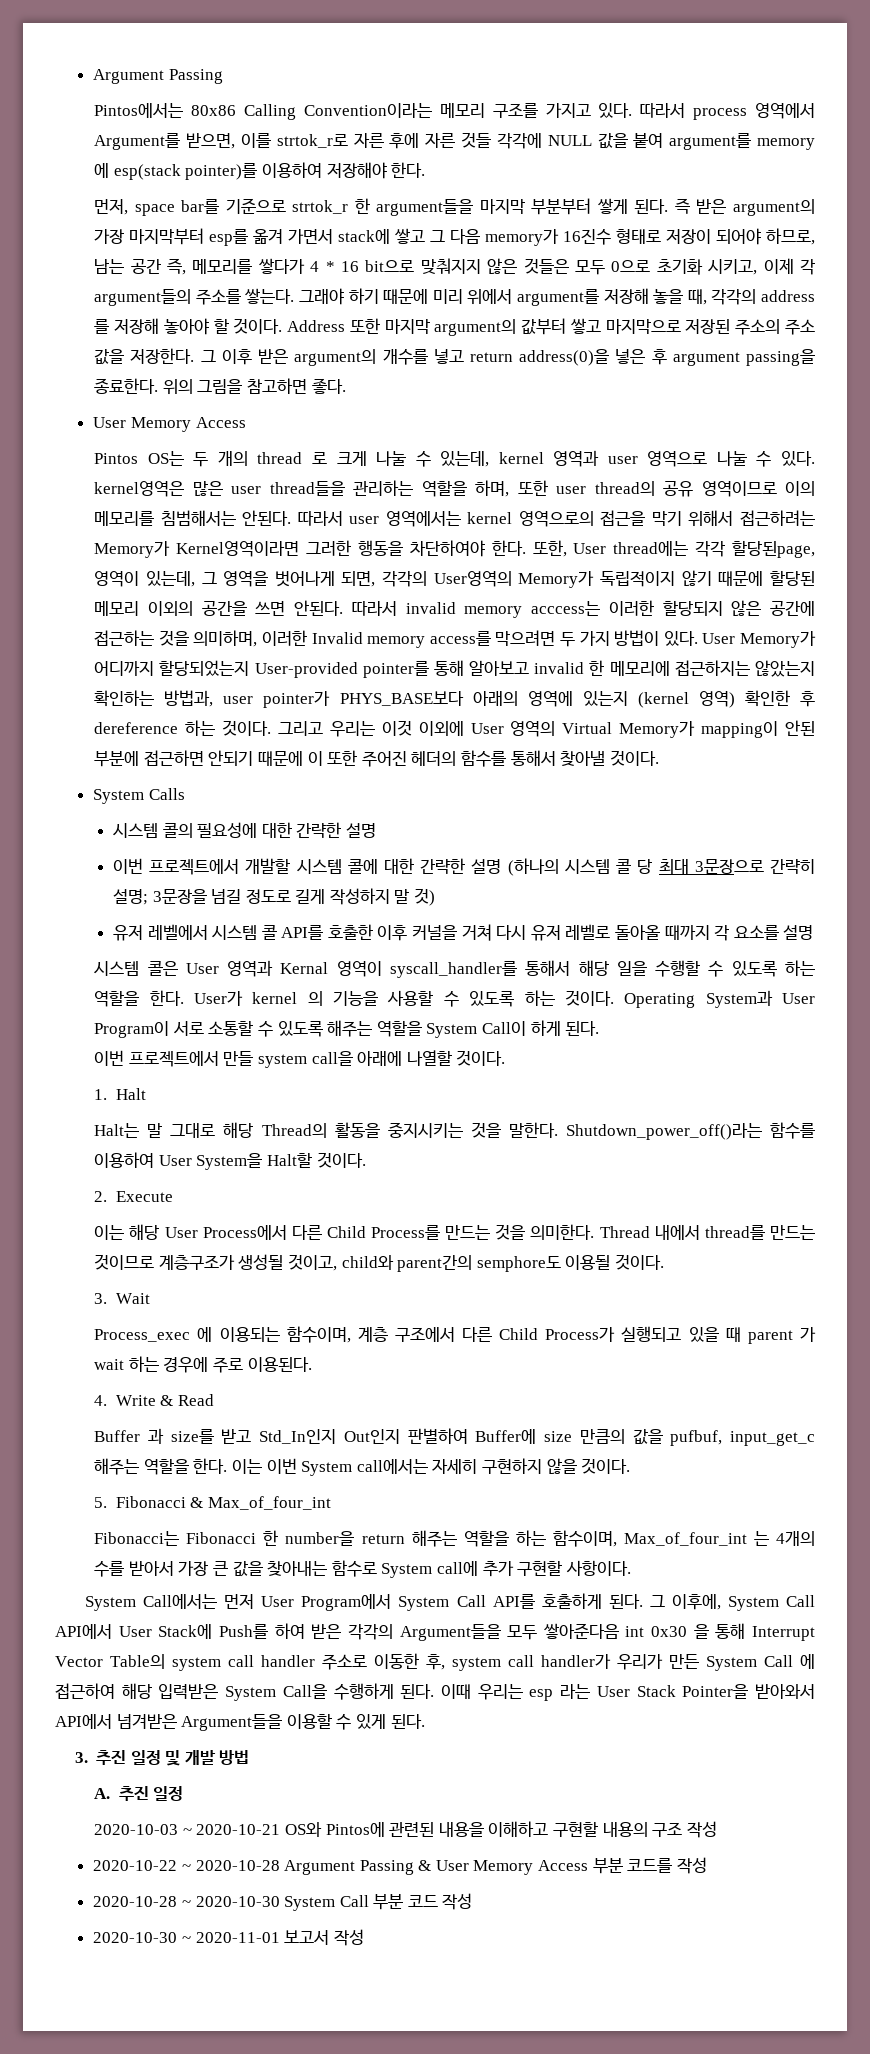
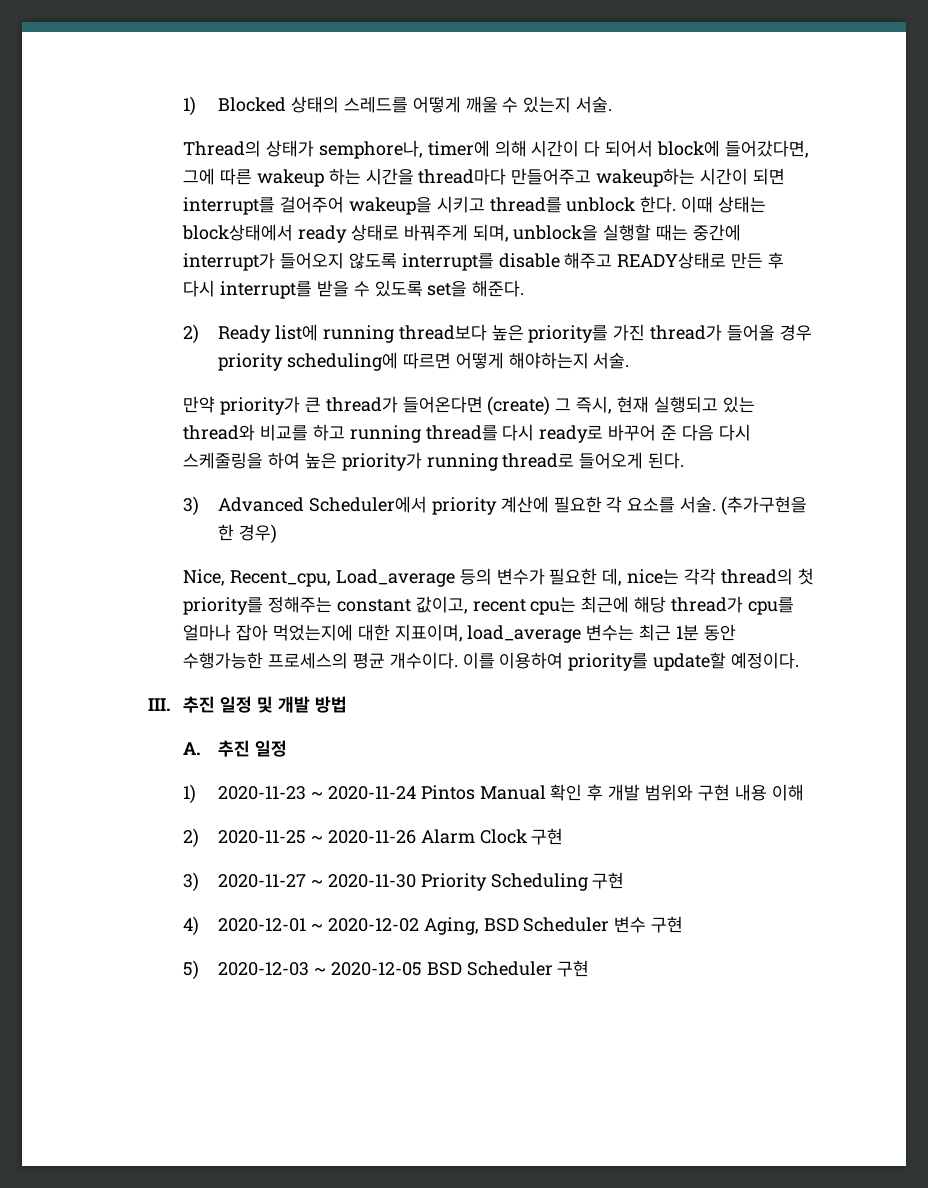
[93,69,223,84] [94,103,816,120] [94,132,815,150] [94,162,426,180] [94,198,815,216] [94,228,815,246] [94,258,815,275] [94,288,816,306] [94,318,816,336] [94,348,815,366] [94,378,346,395] [93,417,246,432] [94,450,815,467] [94,480,815,497] [94,510,815,527] [94,540,816,558] [94,570,815,588] [94,600,815,618] [94,630,817,648] [94,660,815,678] [94,690,815,708] [94,720,815,738] [94,750,659,767] [93,788,185,804] [112,822,376,838] [112,858,815,876] [112,888,436,906] [112,924,814,941] [94,960,815,978] [94,990,815,1008] [94,1020,600,1038] [94,1050,506,1068] [94,1088,146,1100] [94,1122,815,1140] [94,1152,366,1170] [94,1191,173,1202] [94,1224,815,1240] [94,1254,664,1272] [94,1293,150,1304] [94,1326,816,1344] [94,1356,312,1373] [94,1394,214,1406] [94,1428,816,1446] [94,1458,631,1476] [94,1496,331,1510] [94,1530,815,1547] [94,1560,631,1578] [85,1593,816,1611] [55,1623,815,1641] [55,1653,815,1671] [55,1683,815,1701] [55,1713,425,1731] [74,1752,88,1763] Argument Passing // Pintos에서는 80x86 Calling Convention이라는 메모리 구조를 가지고 있다. 따라서 process 영역에서 Argument를 받으면, 이를 strtok_r로 자른 후에 자른 것들 각각에 NULL 값을 붙여 argument를 memory 에 esp(stack pointer)를 이용하여 저장해야 한다. // 먼저, space bar를 기준으로 strtok_r 한 argument들을 마지막 부분부터 쌓게 된다. 즉 받은 argument의 가장 마지막부터 esp를 옮겨 가면서 stack에 쌓고 그 다음 memory가 16진수 형태로 저장이 되어야 하므로, 남는 공간 즉, 메모리를 쌓다가 4 * 16 bit으로 맞춰지지 않은 것들은 모두 0으로 초기화 시키고, 이제 각 argument들의 주소를 쌓는다. 그래야 하기 때문에 미리 위에서 argument를 저장해 놓을 때, 각각의 address 를 저장해 놓아야 할 것이다. Address 또한 마지막 argument의 값부터 쌓고 마지막으로 저장된 주소의 주소 값을 저장한다. 그 이후 받은 argument의 개수를 넣고 return address(0)을 넣은 후 argument passing을 종료한다. 위의 그림을 참고하면 좋다. // User Memory Access // Pintos OS는 두 개의 thread 로 크게 나눌 수 있는데, kernel 영역과 user 영역으로 나눌 수 있다. kernel영역은 많은 user thread들을 관리하는 역할을 하며, 또한 user thread의 공유 영역이므로 이의 메모리를 침범해서는 안된다. 따라서 user 영역에서는 kernel 영역으로의 접근을 막기 위해서 접근하려는 Memory가 Kernel영역이라면 그러한 행동을 차단하여야 한다. 또한, User thread에는 각각 할당된page, 영역이 있는데, 그 영역을 벗어나게 되면, 각각의 User영역의 Memory가 독립적이지 않기 때문에 할당된 메모리 이외의 공간을 쓰면 안된다. 따라서 invalid memory acccess는 이러한 할당되지 않은 공간에 접근하는 것을 의미하며, 이러한 Invalid memory access를 막으려면 두 가지 방법이 있다. User Memory가 어디까지 할당되었는지 User-provided pointer를 통해 알아보고 invalid 한 메모리에 접근하지는 않았는지 확인하는 방법과, user pointer가 PHYS_BASE보다 아래의 영역에 있는지 (kernel 영역) 확인한 후 dereference 하는 것이다. 그리고 우리는 이것 이외에 User 영역의 Virtual Memory가 mapping이 안된 부분에 접근하면 안되기 때문에 이 또한 주어진 헤더의 함수를 통해서 찾아낼 것이다. // System Calls // 시스템 콜의 필요성에 대한 간략한 설명 // 이번 프로젝트에서 개발할 시스템 콜에 대한 간략한 설명 (하나의 시스템 콜 당 최대 3문장으로 간략히 설명; 3문장을 넘길 정도로 길게 작성하지 말 것) // 유저 레벨에서 시스템 콜 API를 호출한 이후 커널을 거쳐 다시 유저 레벨로 돌아올 때까지 각 요소를 설명 // 시스템 콜은 User 영역과 Kernal 영역이 syscall_handler를 통해서 해당 일을 수행할 수 있도록 하는 역할을 한다. User가 kernel 의 기능을 사용할 수 있도록 하는 것이다. Operating System과 User Program이 서로 소통할 수 있도록 해주는 역할을 System Call이 하게 된다. // 이번 프로젝트에서 만들 system call을 아래에 나열할 것이다. // 1. Halt // Halt는 말 그대로 해당 Thread의 활동을 중지시키는 것을 말한다. Shutdown_power_off()라는 함수를 이용하여 User System을 Halt할 것이다. // 2. Execute // 이는 해당 User Process에서 다른 Child Process를 만드는 것을 의미한다. Thread 내에서 thread를 만드는 것이므로 계층구조가 생성될 것이고, child와 parent간의 semphore도 이용될 것이다. // 3. Wait // Process_exec 에 이용되는 함수이며, 계층 구조에서 다른 Child Process가 실행되고 있을 때 parent 가 wait 하는 경우에 주로 이용된다. // 4. Write & Read // Buffer 과 size를 받고 Std_In인지 Out인지 판별하여 Buffer에 size 만큼의 값을 pufbuf, input_get_c 해주는 역할을 한다. 이는 이번 System call에서는 자세히 구현하지 않을 것이다. // 5. Fibonacci & Max_of_four_int // Fibonacci는 Fibonacci 한 number을 return 해주는 역할을 하는 함수이며, Max_of_four_int 는 4개의 수를 받아서 가장 큰 값을 찾아내는 함수로 System call에 추가 구현할 사항이다. // System Call에서는 먼저 User Program에서 System Call API를 호출하게 된다. 그 이후에, System Call API에서 User Stack에 Push를 하여 받은 각각의 Argument들을 모두 쌓아준다음 int 0x30 을 통해 Interrupt Vector Table의 system call handler 주소로 이동한 후, system call handler가 우리가 만든 System Call 에 접근하여 해당 입력받은 System Call을 수행하게 된다. 이때 우리는 esp 라는 User Stack Pointer을 받아와서 API에서 넘겨받은 Argument들을 이용할 수 있게 된다. // 3. -> [183,96,613,116] [183,140,809,159] [183,168,785,187] [183,196,766,215] [182,224,741,243] [183,252,784,271] [183,280,525,299] [183,324,812,344] [218,352,630,371] [183,396,755,416] [183,424,751,443] [183,452,685,471] [183,496,807,516] [218,524,277,544] [183,568,814,587] [183,596,794,615] [183,624,736,643] [183,652,799,671] [148,698,172,711] 1) Blocked 상태의 스레드를 어떻게 깨울 수 있는지 서술. // Thread의 상태가 semphore나, timer에 의해 시간이 다 되어서 block에 들어갔다면, 그에 따른 wakeup 하는 시간을 thread마다 만들어주고 wakeup하는 시간이 되면 interrupt를 걸어주어 wakeup을 시키고 thread를 unblock 한다. 이때 상태는 block상태에서 ready 상태로 바꿔주게 되며, unblock을 실행할 때는 중간에 interrupt가 들어오지 않도록 interrupt를 disable 해주고 READY상태로 만든 후 다시 interrupt를 받을 수 있도록 set을 해준다. // 2) Ready list에 running thread보다 높은 priority를 가진 thread가 들어올 경우 priority scheduling에 따르면 어떻게 해야하는지 서술. // 만약 priority가 큰 thread가 들어온다면 (create) 그 즉시, 현재 실행되고 있는 thread와 비교를 하고 running thread를 다시 ready로 바꾸어 준 다음 다시 스케줄링을 하여 높은 priority가 running thread로 들어오게 된다. // 3) Advanced Scheduler에서 priority 계산에 필요한 각 요소를 서술. (추가구현을 한 경우) // Nice, Recent_cpu, Load_average 등의 변수가 필요한 데, nice는 각각 thread의 첫 priority를 정해주는 constant 값이고, recent cpu는 최근에 해당 thread가 cpu를 얼마나 잡아 먹었는지에 대한 지표이며, load_average 변수는 최근 1분 동안 수행가능한 프로세스의 평균 개수이다. 이를 이용하여 priority를 update할 예정이다. // III.
[94,1821,717,1838] [93,1857,707,1875] [93,1893,473,1911] [93,1929,364,1946] 2020-10-03 ~ 2020-10-21 OS와 Pintos에 관련된 내용을 이해하고 구현할 내용의 구조 작성 // 2020-10-22 ~ 2020-10-28 Argument Passing & User Memory Access 부분 코드를 작성 // 2020-10-28 ~ 2020-10-30 System Call 부분 코드 작성 // 2020-10-30 ~ 2020-11-01 보고서 작성 -> [183,784,804,804] [183,828,564,848] [183,872,625,892] [183,916,684,936] [183,960,590,980] 1) 2020-11-23 ~ 2020-11-24 Pintos Manual 확인 후 개발 범위와 구현 내용 이해 // 2) 2020-11-25 ~ 2020-11-26 Alarm Clock 구현 // 3) 2020-11-27 ~ 2020-11-30 Priority Scheduling 구현 // 4) 2020-12-01 ~ 2020-12-02 Aging, BSD Scheduler 변수 구현 // 5) 2020-12-03 ~ 2020-12-05 BSD Scheduler 구현

